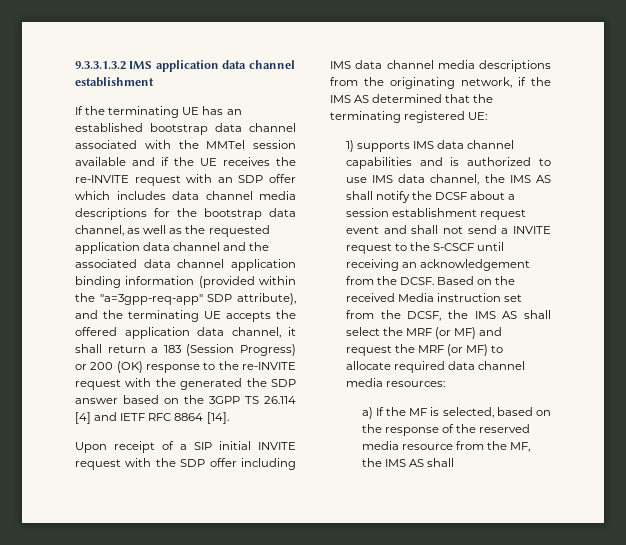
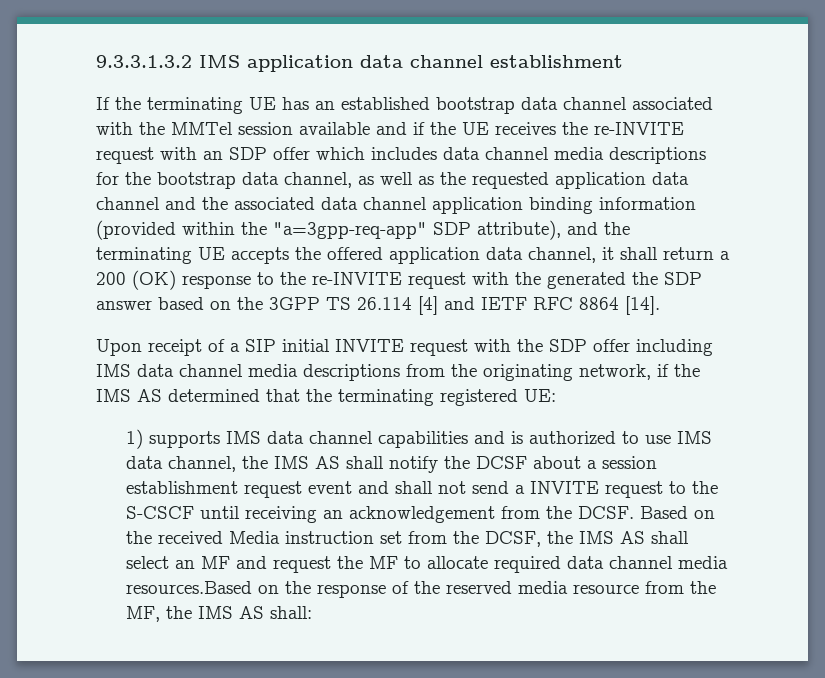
[163,344,296,356] [75,364,87,370] 183 (Session Progress) or -> (730, 255) none
[382,327,503,339] [345,344,489,356] the MRF (or MF) and request the MRF (or MF) -> [175,556,399,573] an MF and request the MF
[385,381,445,387] [361,407,533,419] resources: // a) If the MF is selected, based -> [126,581,253,594] resources.Based
[426,458,454,467] shall -> [270,606,313,619] shall:

